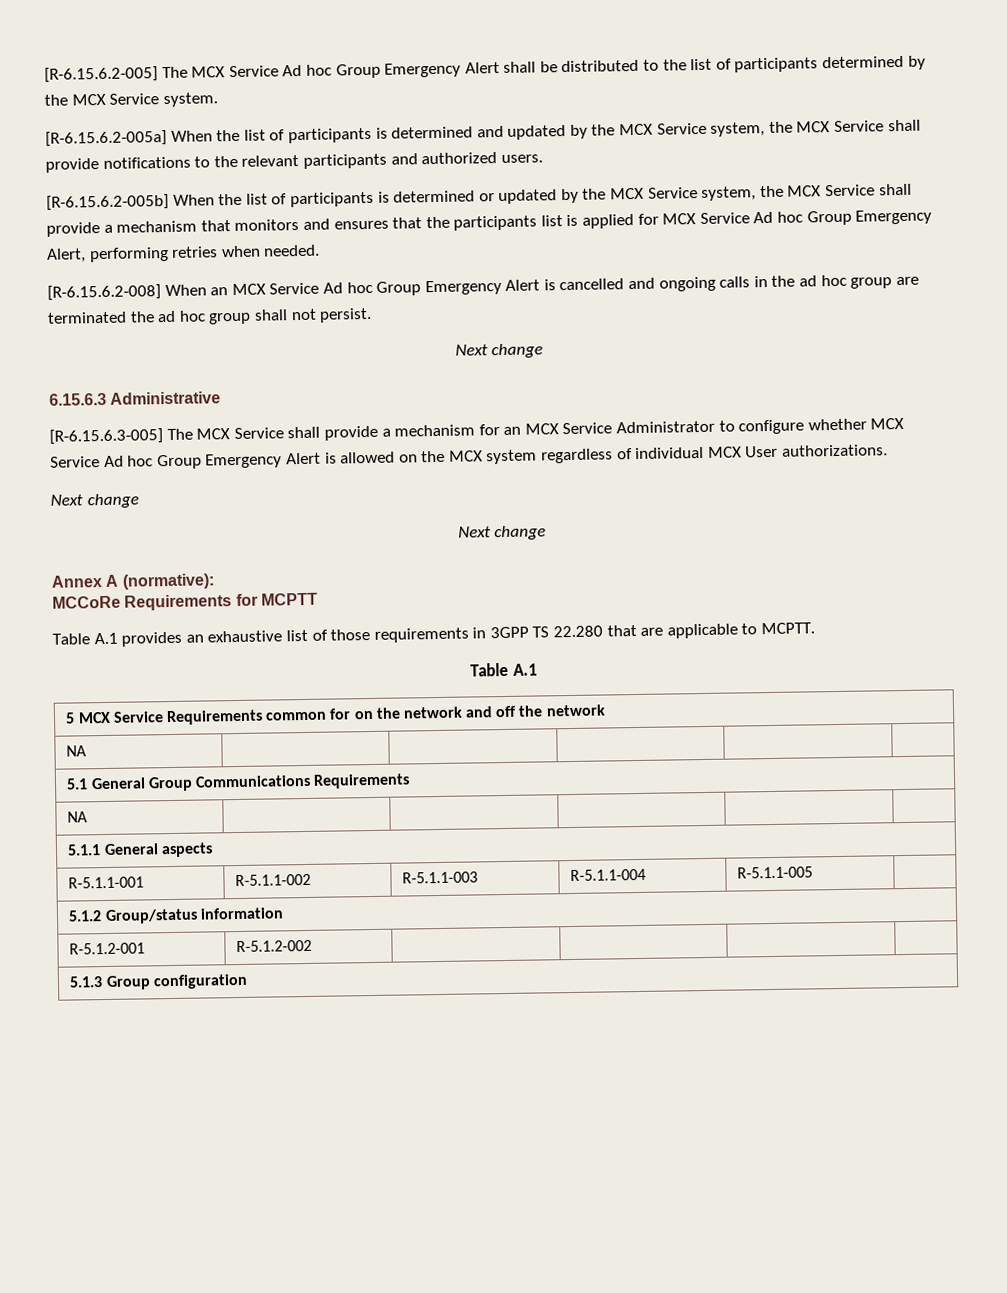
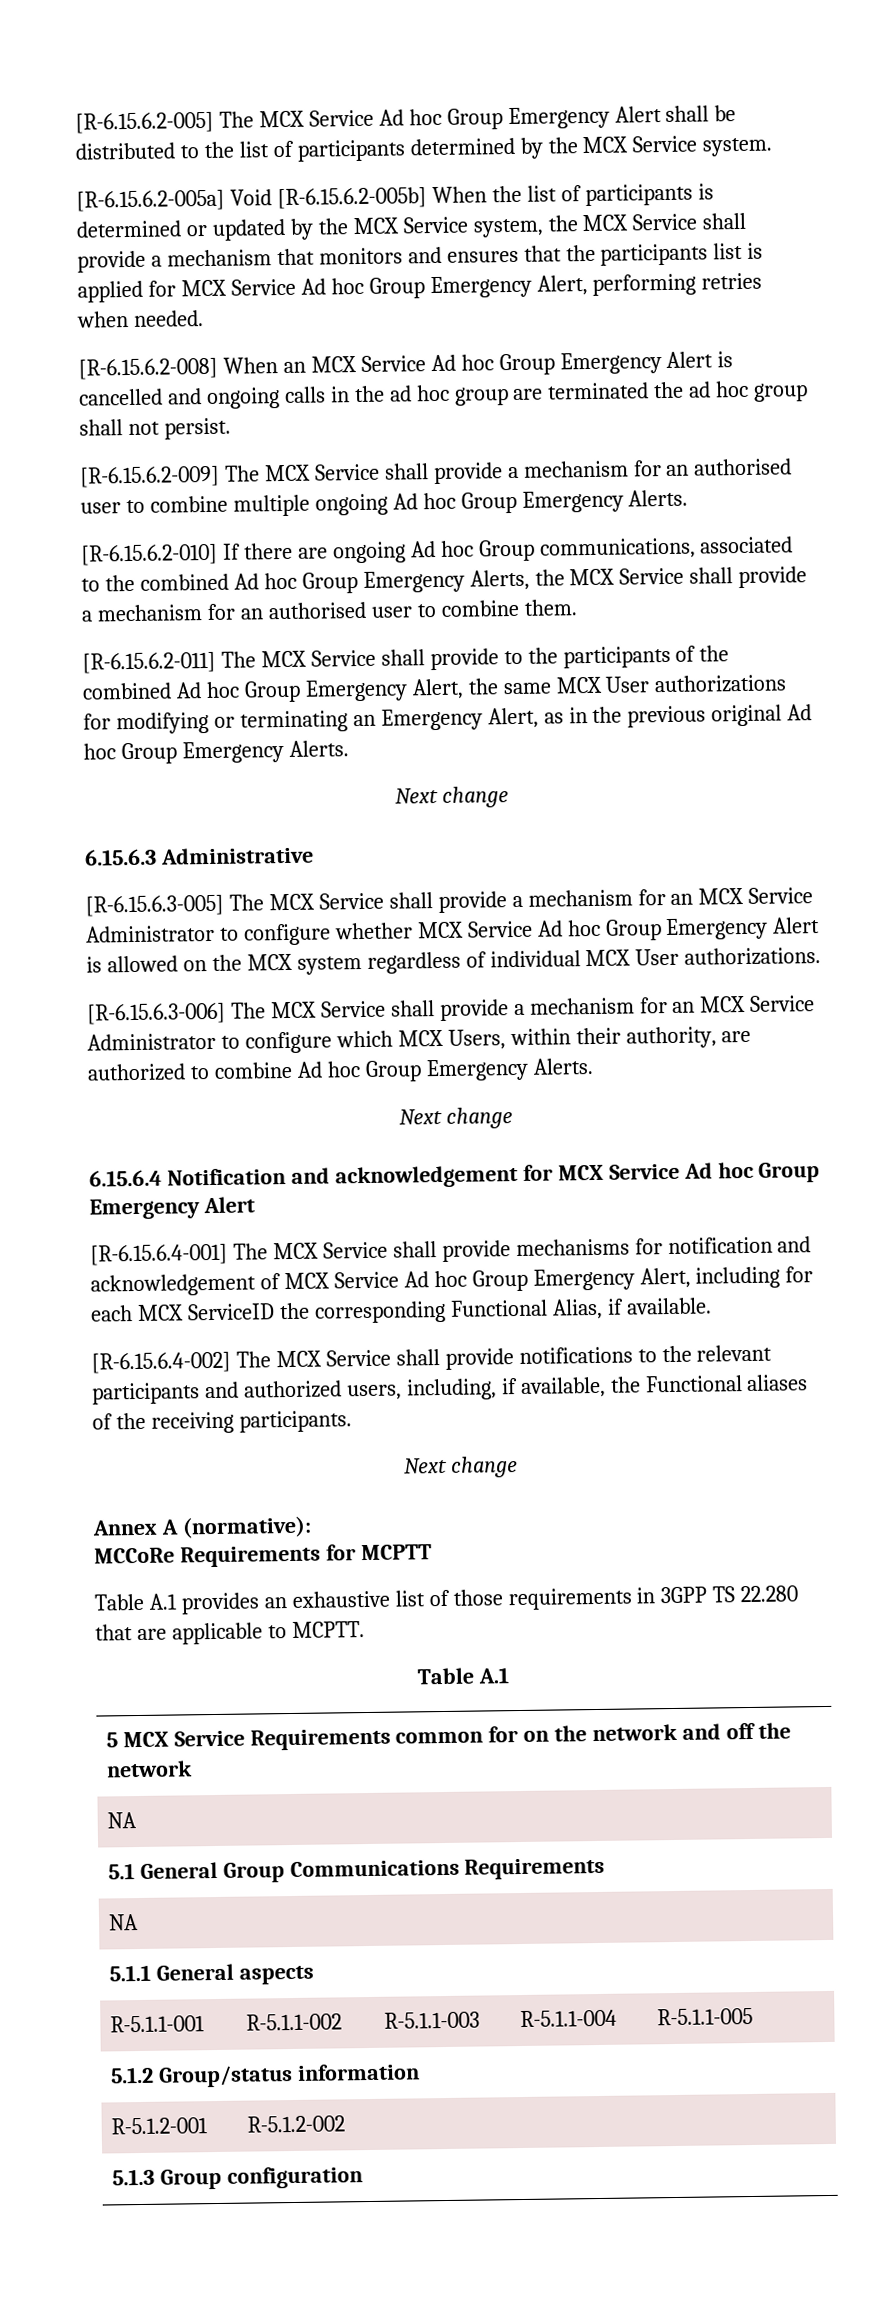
[170,119,921,144] [45,152,543,173] When the list of participants is determined and updated by the MCX Service system, the MCX Service shall provide notifications to the relevant participants and authorized users. // -> [229,189,272,206] Void
(373, 315) none -> [80,458,793,488] [80,489,689,517] [81,536,794,566] [81,566,808,594] [81,599,577,622] [82,645,730,674] [82,674,788,703] [83,704,813,735] [83,740,349,765] // [R-6.15.6.2-009] The MCX Service shall provide a mechanism for an authorised user to combine multiple ongoing Ad hoc Group Emergency Alerts. // [R-6.15.6.2-010] If there are ongoing Ad hoc Group communications, associated to the combined Ad hoc Group Emergency Alerts, the MCX Service shall provide a mechanism for an authorised user to combine them. // [R-6.15.6.2-011] The MCX Service shall provide to the participants of the combined Ad hoc Group Emergency Alert, the same MCX User authorizations for modifying or terminating an Emergency Alert, as in the previous original Ad hoc Group Emergency Alerts.
[50,493,139,509] Next change -> [87,995,816,1025] [87,1026,752,1054] [87,1057,594,1082] [399,1107,513,1129] [89,1161,821,1189] [89,1196,255,1220] [90,1236,812,1266] [90,1266,814,1297] [90,1297,712,1324] [91,1344,773,1374] [92,1374,809,1405] [92,1410,352,1434] [R-6.15.6.3-006] The MCX Service shall provide a mechanism for an MCX Service Administrator to configure which MCX Users, within their authority, are authorized to combine Ad hoc Group Emergency Alerts. // Next change // 6.15.6.4 Notification and acknowledgement for MCX Service Ad hoc Group Emergency Alert // [R-6.15.6.4-001] The MCX Service shall provide mechanisms for notification and acknowledgement of MCX Service Ad hoc Group Emergency Alert, including for each MCX ServiceID the corresponding Functional Alias, if available. // [R-6.15.6.4-002] The MCX Service shall provide notifications to the relevant participants and authorized users, including, if available, the Functional aliases of the receiving participants.

